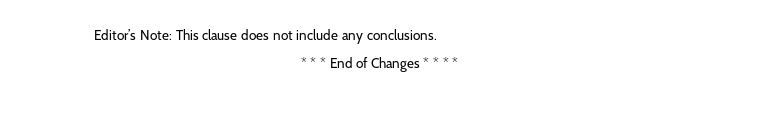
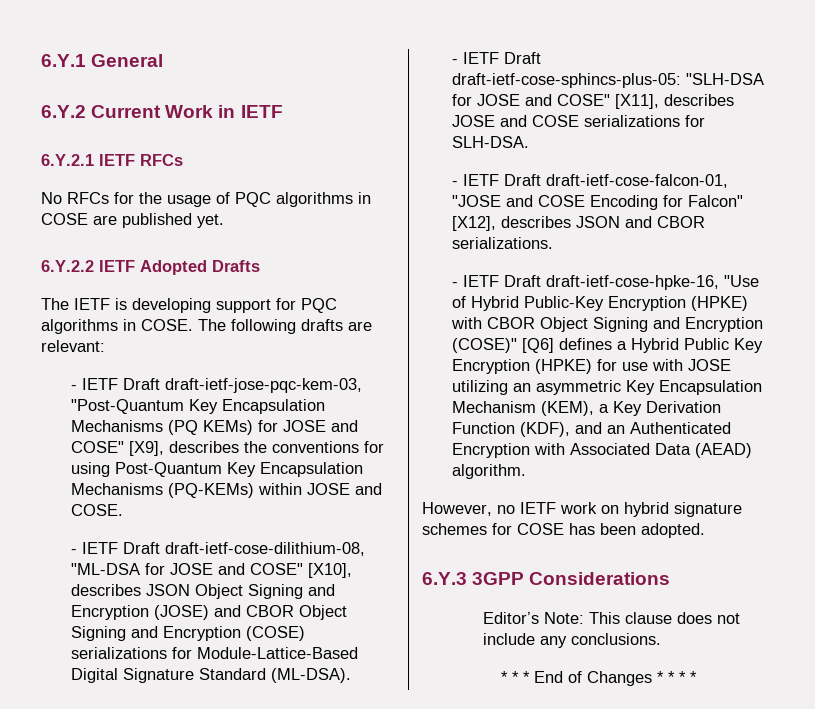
(94, 34) none -> [41,54,164,67] [41,105,283,118] [41,154,183,166] [41,192,371,207] [41,213,224,228] [41,260,260,275] [41,298,337,313] [41,319,372,334] [41,340,105,352] [71,378,363,393] [71,399,326,414] [71,420,359,435] [71,441,385,456] [71,462,364,477] [71,483,383,498] [71,504,124,516] [71,542,366,556] [71,563,353,578] [71,584,336,599] [71,605,348,620] [71,626,306,641] [71,647,359,659] [71,668,352,683] [452,52,542,64] [452,73,765,88] [452,94,735,109] [452,115,706,127] [452,136,530,148] [452,174,729,188] [452,195,744,210] [452,216,706,231] [452,237,554,249] [452,275,760,290] [452,296,749,311] [451,317,764,332] [452,338,764,353] [452,359,732,374] [452,380,763,395] [452,401,722,416] [452,422,732,437] [452,443,753,458] [452,464,527,479] [422,502,742,517] [422,523,705,538] [422,572,671,585] 6.Y.1 General // 6.Y.2 Current Work in IETF // 6.Y.2.1 IETF RFCs // No RFCs for the usage of PQC algorithms in COSE are published yet. // 6.Y.2.2 IETF Adopted Drafts // The IETF is developing support for PQC algorithms in COSE. The following drafts are relevant: // - IETF Draft draft-ietf-jose-pqc-kem-03, "Post-Quantum Key Encapsulation Mechanisms (PQ KEMs) for JOSE and COSE" [X9], describes the conventions for using Post-Quantum Key Encapsulation Mechanisms (PQ-KEMs) within JOSE and COSE. // - IETF Draft draft-ietf-cose-dilithium-08, "ML-DSA for JOSE and COSE" [X10], describes JSON Object Signing and Encryption (JOSE) and CBOR Object Signing and Encryption (COSE) serializations for Module-Lattice-Based Digital Signature Standard (ML-DSA). // - IETF Draft draft-ietf-cose-sphincs-plus-05: "SLH-DSA for JOSE and COSE" [X11], describes JOSE and COSE serializations for SLH-DSA. // - IETF Draft draft-ietf-cose-falcon-01, "JOSE and COSE Encoding for Falcon" [X12], describes JSON and CBOR serializations. // - IETF Draft draft-ietf-cose-hpke-16, "Use of Hybrid Public-Key Encryption (HPKE) with CBOR Object Signing and Encryption (COSE)" [Q6] defines a Hybrid Public Key Encryption (HPKE) for use with JOSE utilizing an asymmetric Key Encapsulation Mechanism (KEM), a Key Derivation Function (KDF), and an Authenticated Encryption with Associated Data (AEAD) algorithm. // However, no IETF work on hybrid signature schemes for COSE has been adopted. // 6.Y.3 3GPP Considerations //

